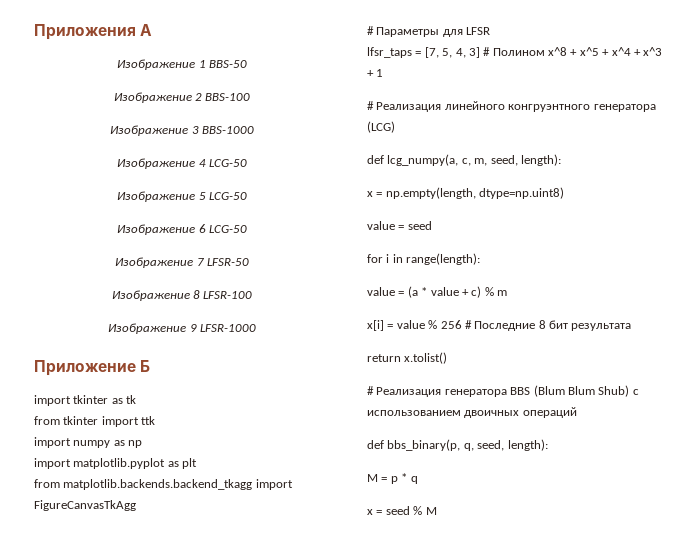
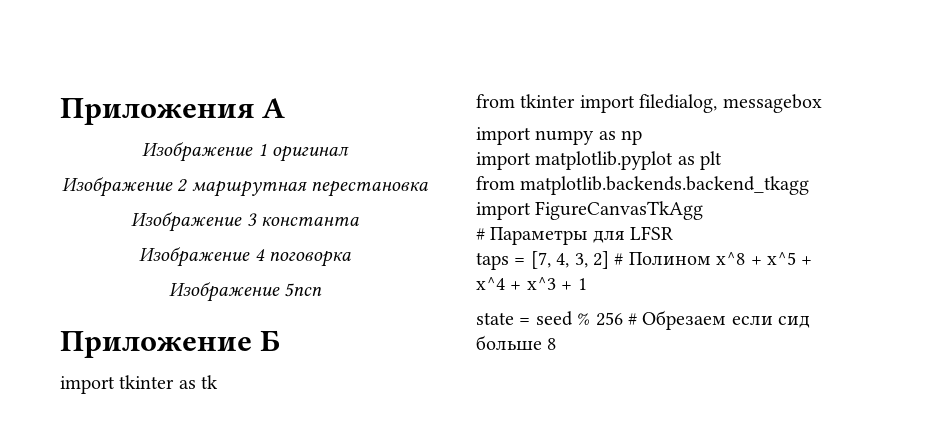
[208,60,247,68] BBS-50 -> [271,145,349,162] оригинал
[205,93,251,101] BBS-100 -> [191,180,429,197] маршрутная перестановка
[201,126,254,134] BBS-1000 -> [260,217,359,226] константа
[208,159,247,167] [117,191,247,202] [117,224,247,235] [115,257,249,268] [111,290,253,301] [108,323,256,334] LCG-50 // Изображение 5 LCG-50 // Изображение 6 LCG-50 // Изображение 7 LFSR-50 // Изображение 8 LFSR-100 // Изображение 9 LFSR-1000 -> [268,250,351,267] [168,282,323,302] поговорка // Изображение 5псп
[141,416,156,425] ttk -> [639,94,822,113] filedialog, messagebox
[367,47,412,58] lfsr_taps -> [476,252,509,270] taps
[442,47,480,58] 5, 4, 3] -> [556,251,609,269] 4, 3, 2]
[367,101,656,112] [367,121,395,133] [367,154,561,166] [367,187,565,199] [367,221,432,230] [367,253,481,265] [367,286,507,298] [367,320,632,331] [367,352,448,364] [367,385,639,397] [367,407,577,418] [367,439,548,451] [367,473,418,484] [367,506,437,515] # Реализация линейного конгруэнтного генератора (LCG) // def lcg_numpy(a, c, m, seed, length): // x = np.empty(length, dtype=np.uint8) // value = seed // for i in range(length): // value = (a * value + c) % m // x[i] = value % 256 # Последние 8 бит результата // return x.tolist() // # Реализация генератора BBS (Blum Blum Shub) с использованием двоичных операций // def bbs_binary(p, q, seed, length): // M = p * q // x = seed % M -> [476,310,811,330] [476,335,557,351] state = seed % 256 # Обрезаем если сид больше 8

